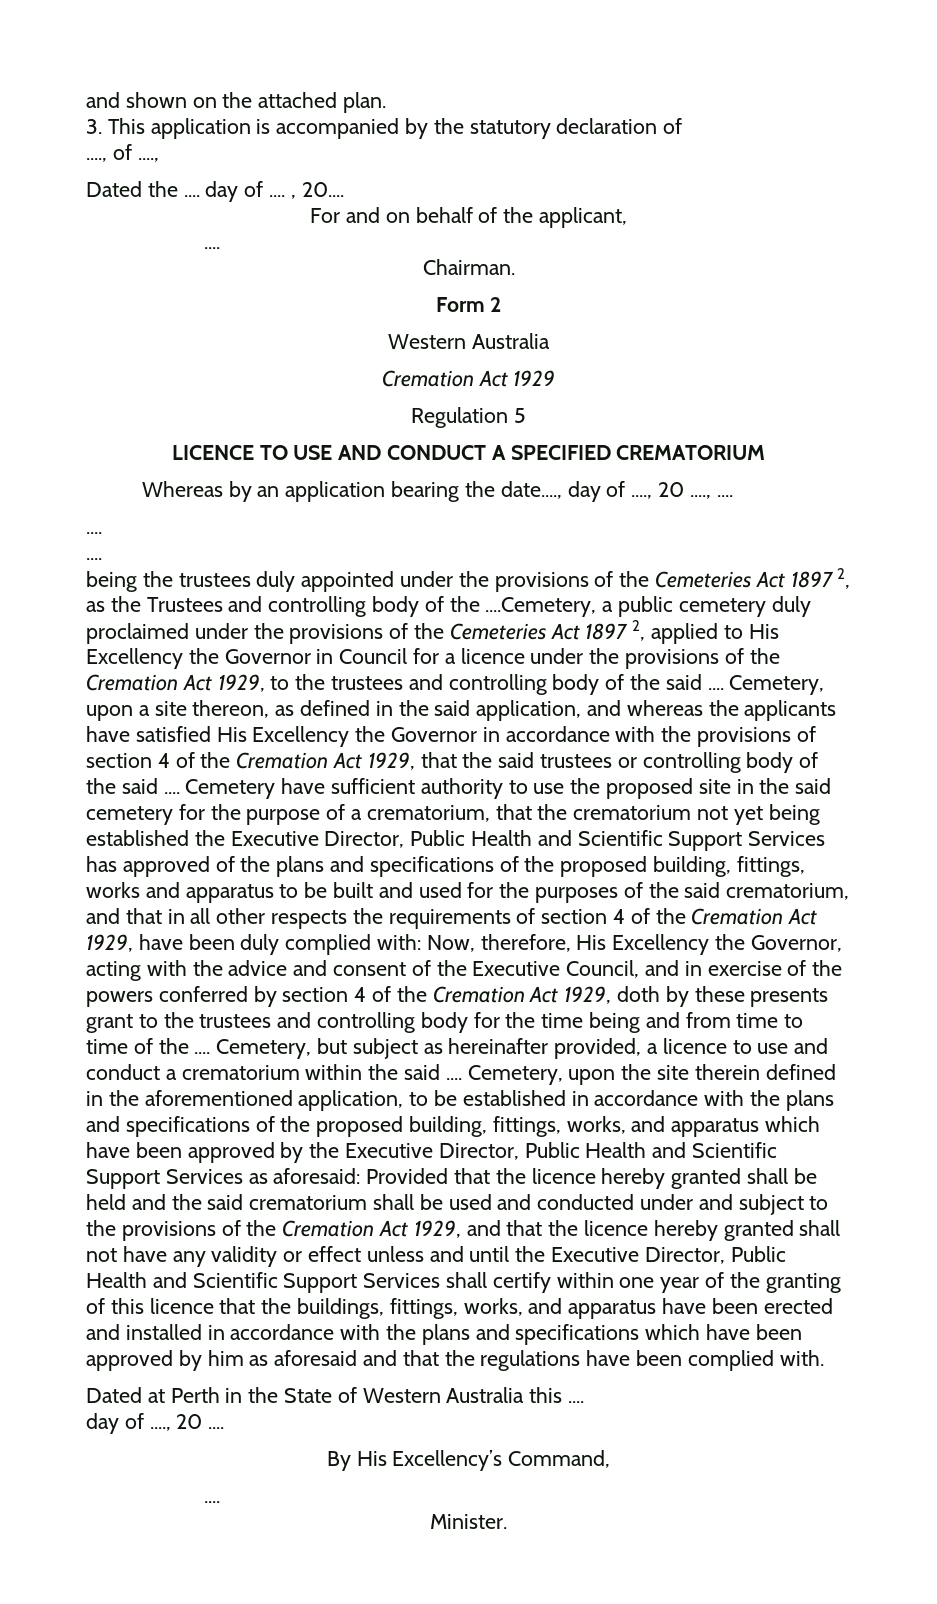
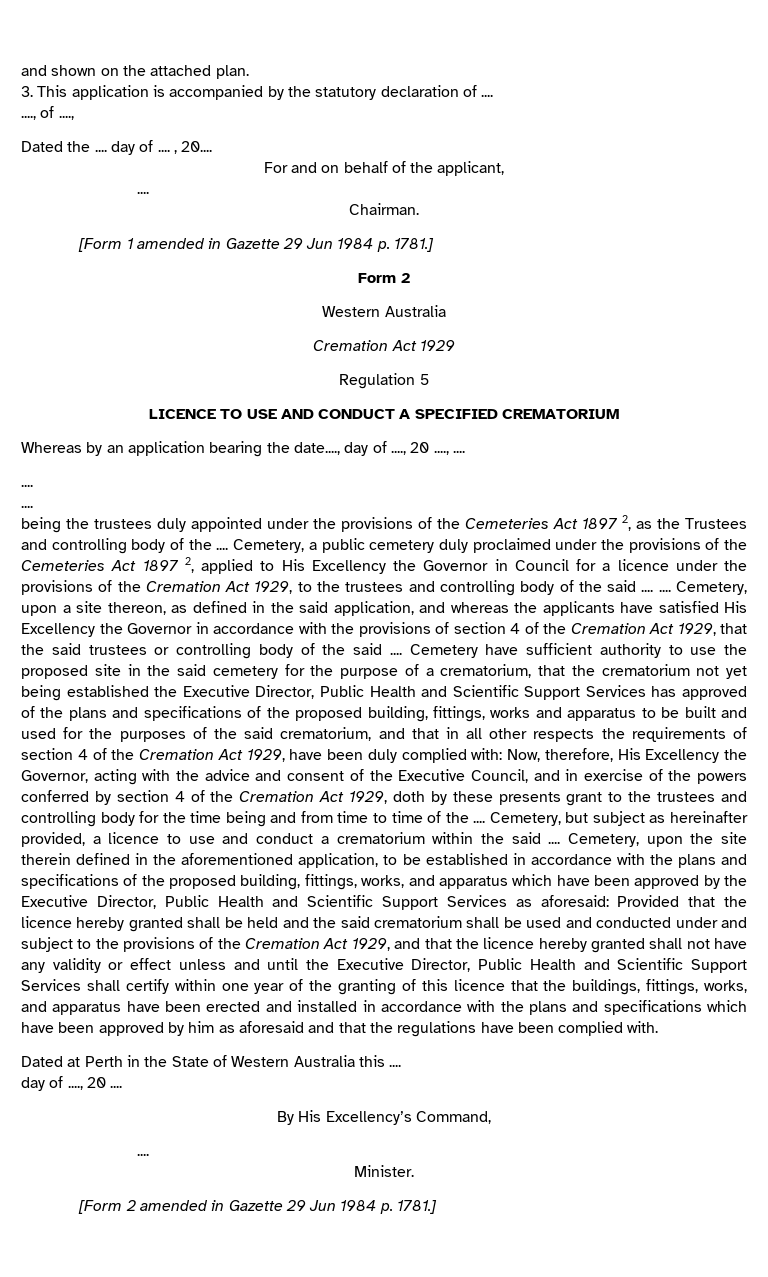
(683, 126) none -> [481,94,494,97] ....
(515, 267) none -> [78,238,435,252] // [Form 1 amended in Gazette 29 Jun 1984 p. 1781.]
[485,597,597,617] ....Cemetery, -> [216,539,305,553] .... Cemetery,
(724, 689) none -> [658,589,671,592] ....
(508, 1521) none -> [78,1200,438,1214] // [Form 2 amended in Gazette 29 Jun 1984 p. 1781.]

